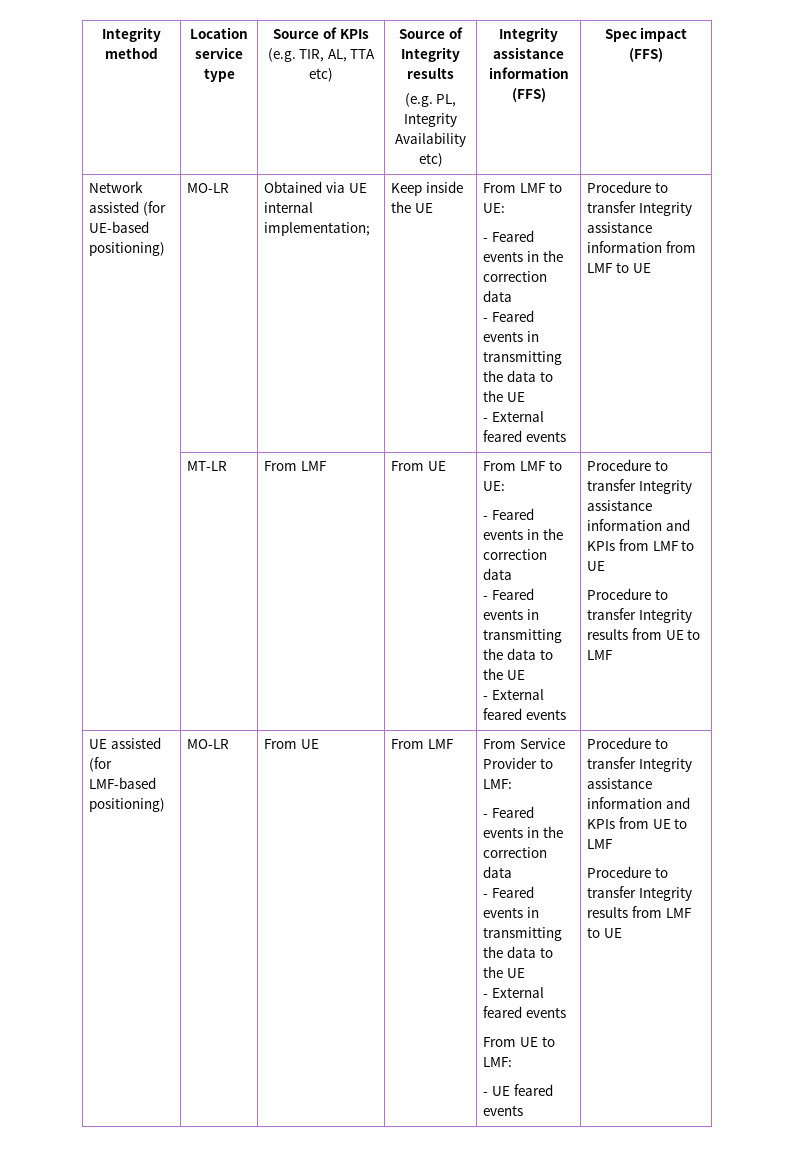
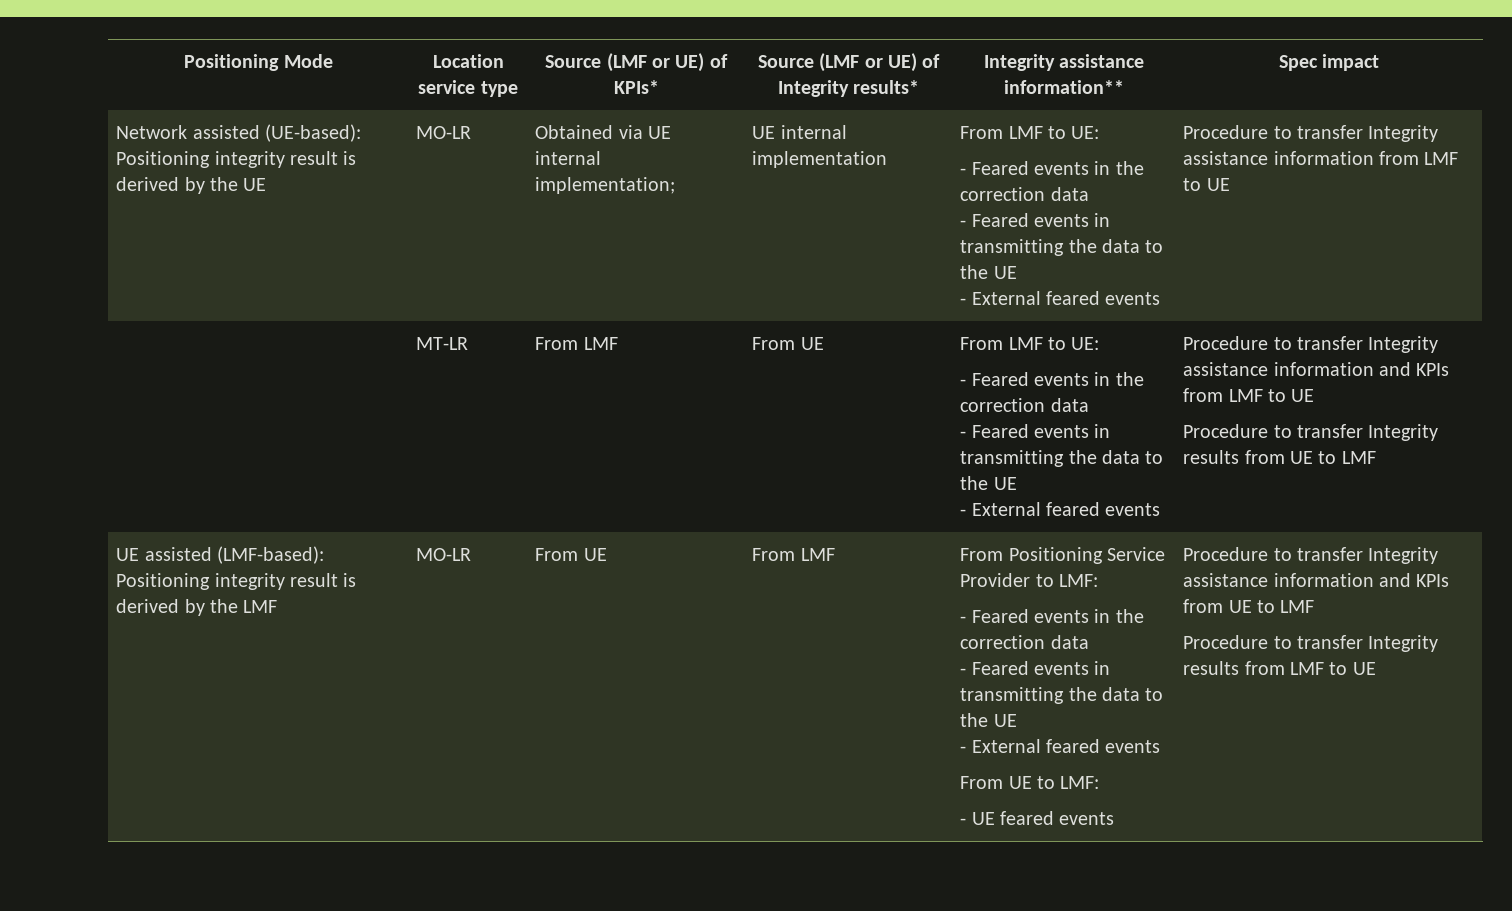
[102,27,161,42] [105,47,158,59] Integrity method -> [184,54,333,71] Positioning Mode
[323,27,369,39] [267,48,376,62] [309,68,333,82] [399,27,463,39] [401,47,460,62] [407,68,454,79] [404,93,457,107] [404,113,457,127] [395,132,466,147] [418,153,443,167] [499,27,558,42] [493,47,564,59] [488,67,569,79] [511,88,546,102] of KPIs (e.g. TIR, AL, TTA etc) | Source of Integrity results // (e.g. PL, Integrity Availability etc) | Integrity assistance information (FFS) -> [606,53,728,72] [613,80,659,94] [757,53,941,72] [777,80,920,97] [983,54,1145,71] [1004,80,1124,94] (LMF or UE) of KPIs* | Source (LMF or UE) of Integrity results* | Integrity assistance information**
[629,48,663,62] (FFS) -> (1380, 62) none
[143,201,167,216] [89,221,150,233] [89,242,166,256] (for UE-based positioning) -> [265,124,362,142] [116,151,357,168] [116,177,267,194] (UE-based): Positioning integrity result is derived by the UE
[391,181,464,196] [391,201,434,213] Keep inside the UE -> [752,125,847,139] [752,151,888,168] UE internal implementation
[89,757,113,772] [89,777,157,789] [89,798,166,812] (for LMF-based positioning) -> [217,546,325,564] [116,573,357,590] [116,599,278,616] (LMF-based): Positioning integrity result is derived by the LMF
(517, 744) none -> [1008,547,1103,564] Positioning

